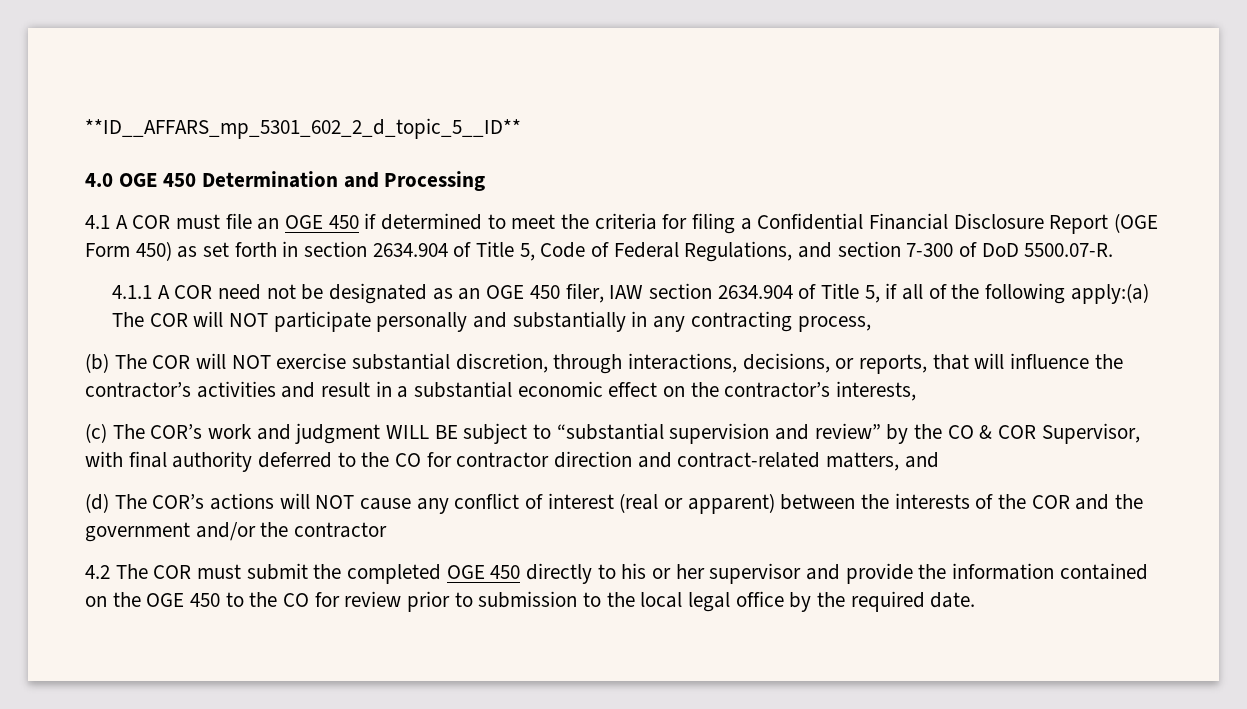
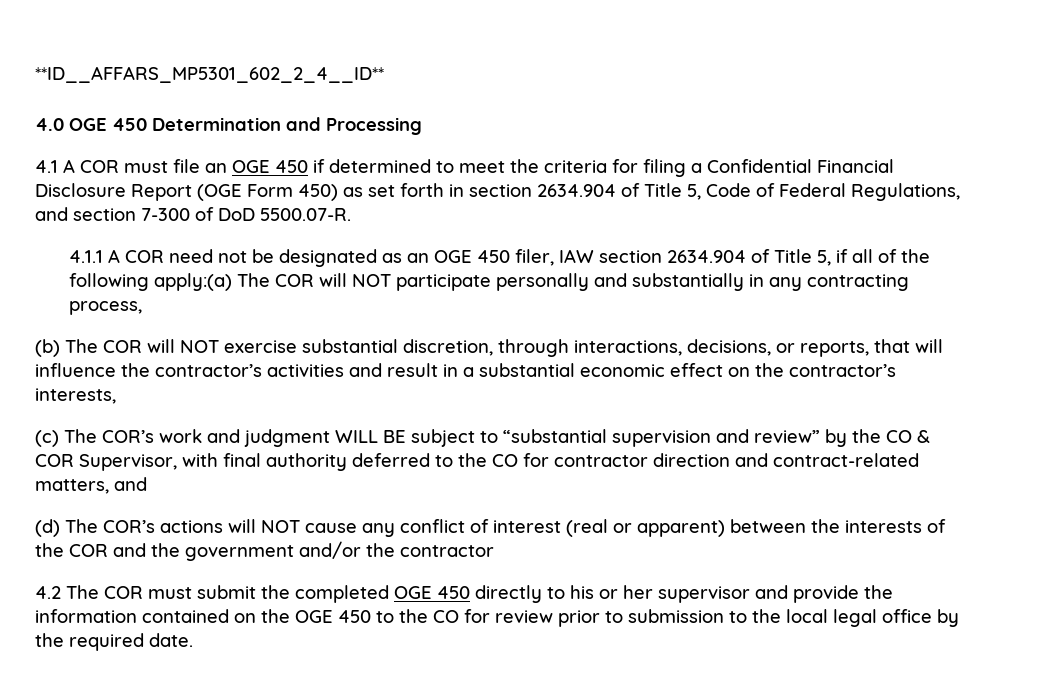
[85,118,521,139] **ID__AFFARS_mp_5301_602_2_d_topic_5__ID** -> [35,66,384,83] **ID__AFFARS_MP5301_602_2_4__ID**

